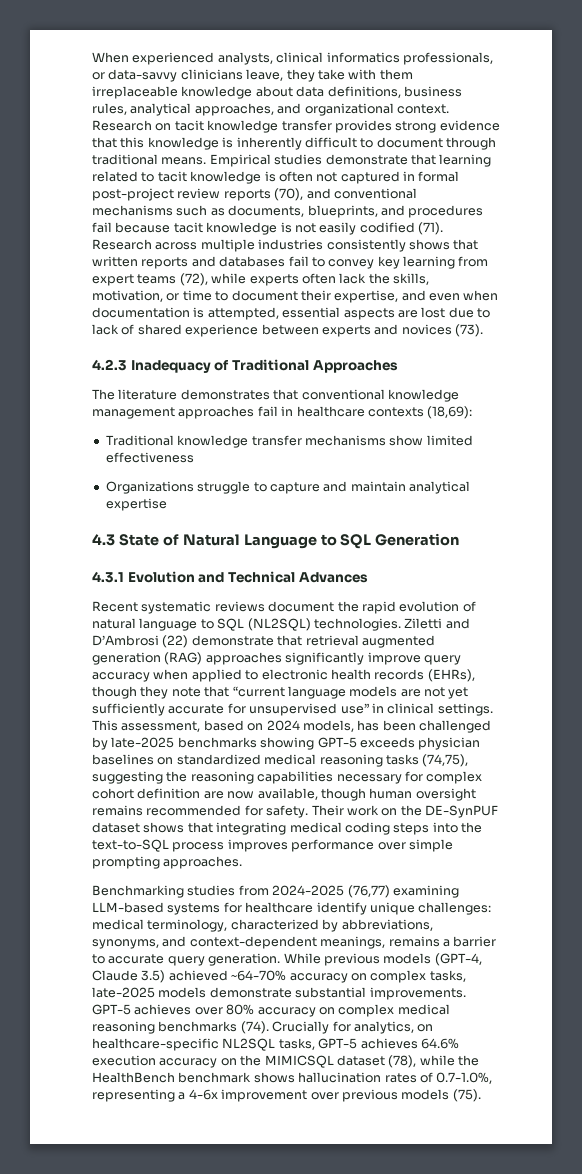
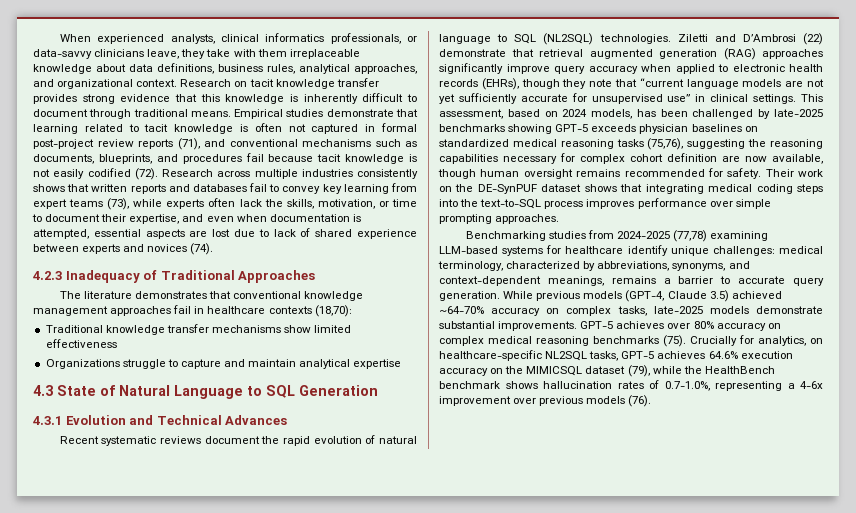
[274,188,304,201] (70), -> [177,138,200,150] (71),
[418,222,443,235] (71). -> [134,168,158,180] (72).
[179,273,208,286] (72), -> [107,198,130,210] (73),
[455,324,483,337] (73). -> [190,243,214,255] (74).
[427,406,473,419] (18,69): -> [314,305,352,317] (18,70):
[422,754,469,767] (74,75), -> [647,138,684,150] (75,76),
[347,885,390,898] (76,77) -> [673,230,708,242] (77,78)
[240,1021,269,1034] (74). -> [663,335,686,347] (75).
[388,1055,417,1068] (78), -> [627,365,650,377] (79),
[452,1089,481,1102] (75). -> [628,395,652,407] (76).

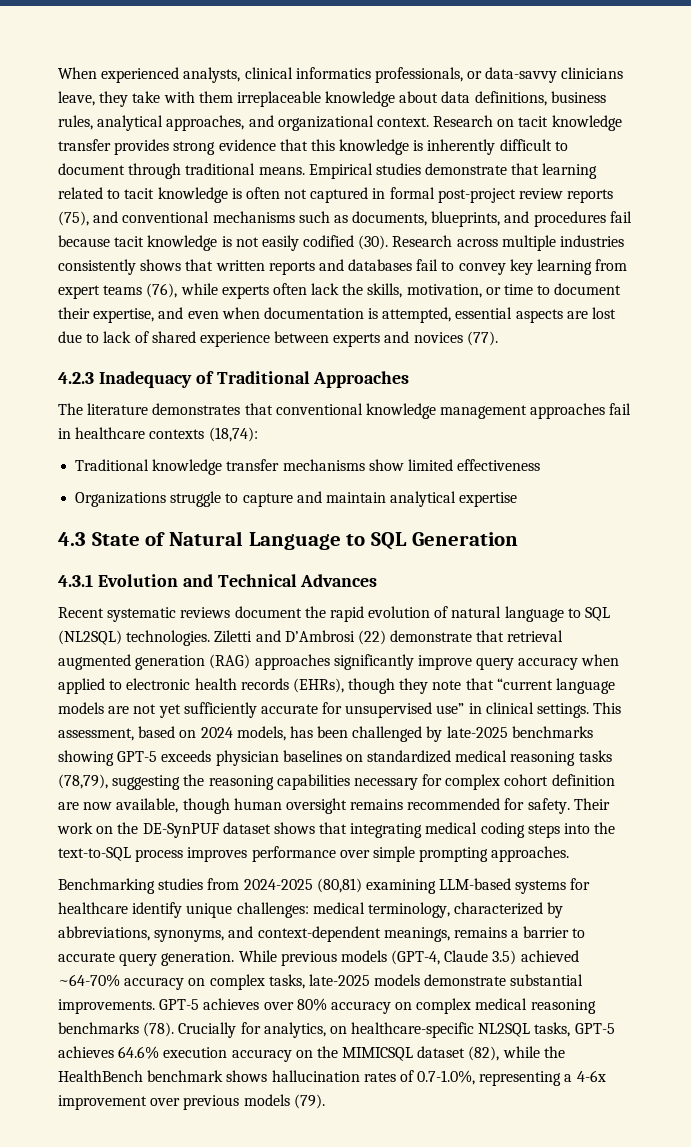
[177,138,200,150] (71), -> [58,211,89,226] (75),
[134,168,158,180] (72). -> [358,235,389,250] (30).
[107,198,130,210] (73), -> [146,283,178,298] (76),
[190,243,214,255] (74). -> [466,331,498,346] (77).
[314,305,352,317] (18,70): -> [208,427,258,442] (18,74):
[647,138,684,150] (75,76), -> [58,774,108,789] (78,79),
[673,230,708,242] (77,78) -> [316,878,362,893] (80,81)
[663,335,686,347] (75). -> [143,1022,175,1037] (78).
[627,365,650,377] (79), -> [468,1046,500,1061] (82),
[628,395,652,407] (76). -> [293,1094,325,1109] (79).

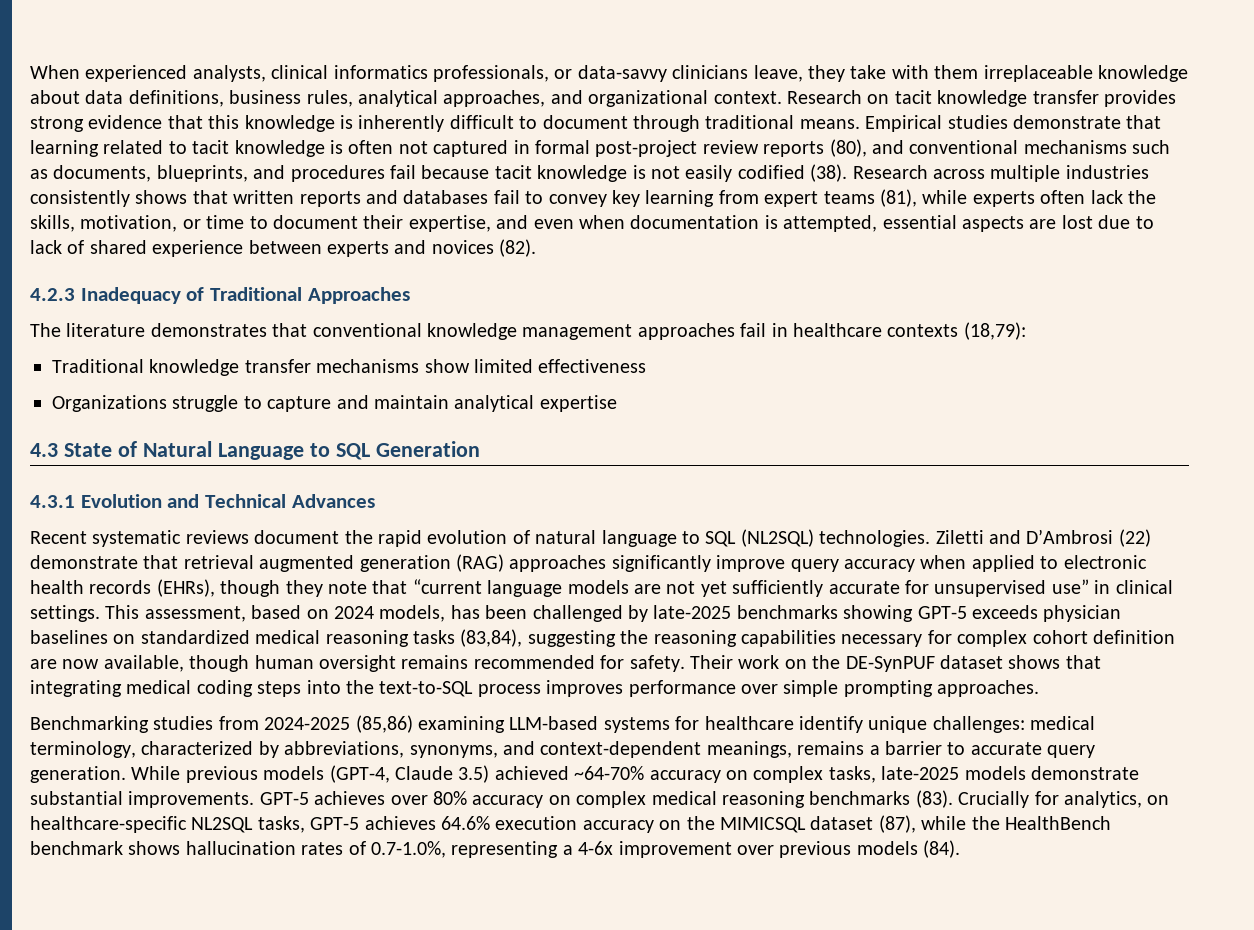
[58,211,89,226] (75), -> [829,139,867,157] (80),
[358,235,389,250] (30). -> [810,164,848,182] (38).
[146,283,178,298] (76), -> [879,189,917,207] (81),
[466,331,498,346] (77). -> [499,239,537,257] (82).
[208,427,258,442] (18,74): -> [963,322,1026,340] (18,79):
[58,774,108,789] (78,79), -> [460,629,523,647] (83,84),
[316,878,362,893] (80,81) -> [355,715,413,733] (85,86)
[143,1022,175,1037] (78). -> [915,790,953,808] (83).
[468,1046,500,1061] (82), -> [878,815,916,833] (87),
[293,1094,325,1109] (79). -> [923,840,961,858] (84).

